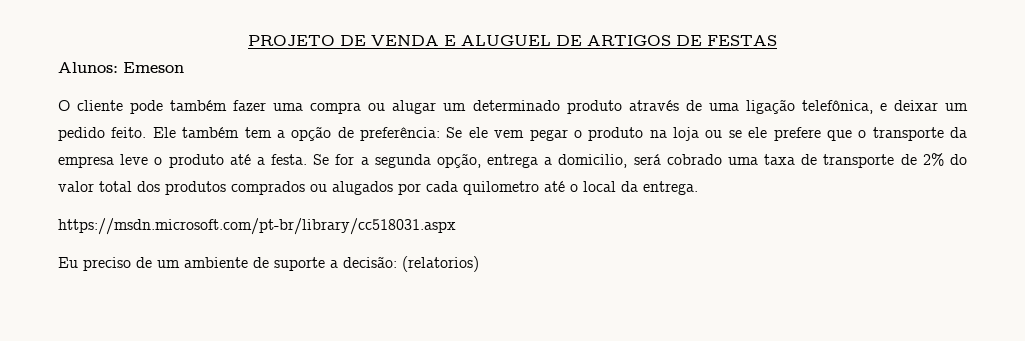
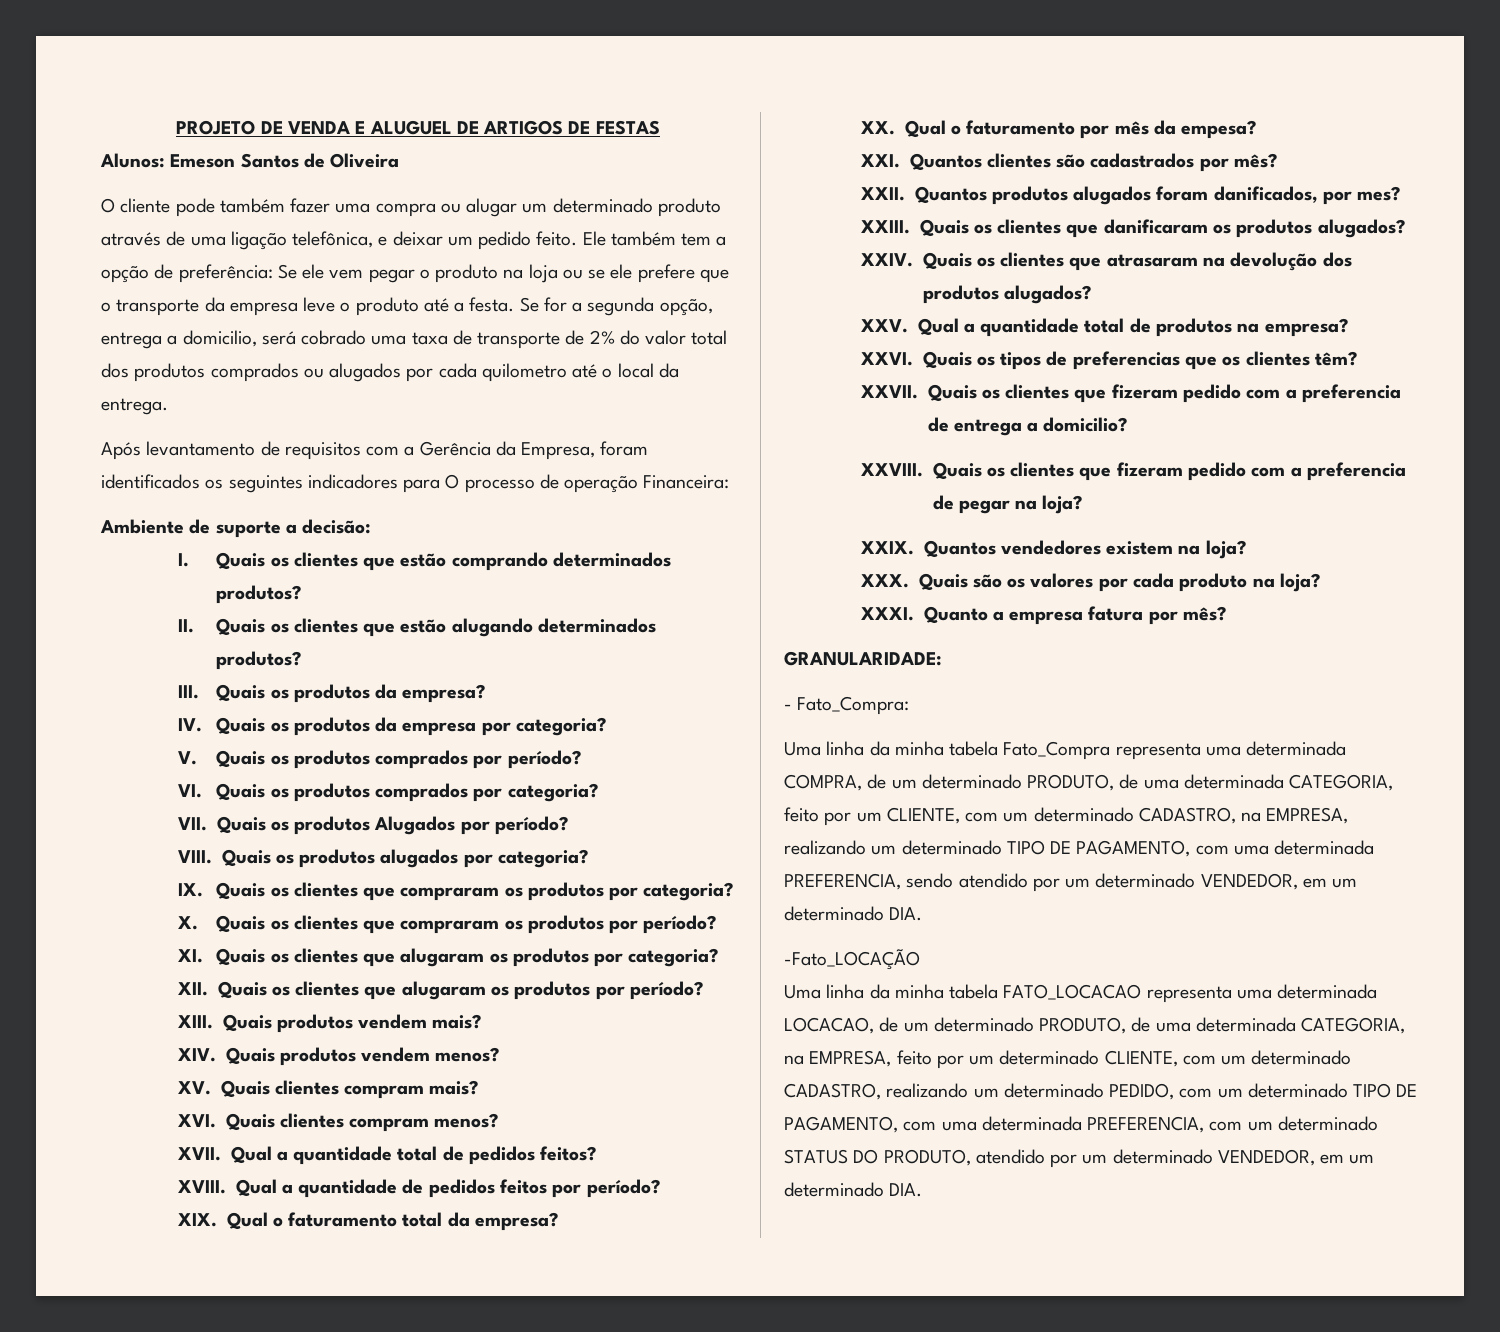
(184, 67) none -> [240,153,400,168] Santos de Oliveira
[58,218,456,235] [58,256,479,272] https://msdn.microsoft.com/pt-br/library/cc518031.aspx // Eu preciso de um ambiente de suporte a decisão: (relatorios) -> [101,441,649,460] [101,474,730,493] [100,519,372,538] [177,552,671,571] [216,585,302,604] [177,618,656,637] [216,651,302,670] [177,684,486,703] [177,717,606,736] [177,750,581,769] [177,783,598,802] [177,816,568,835] [177,849,588,868] [177,882,734,901] [177,915,717,934] [177,948,719,967] [177,981,703,1000] [177,1014,482,1033] [177,1047,500,1066] [177,1080,479,1099] [177,1113,499,1132] [177,1146,597,1165] [177,1179,660,1198] [177,1212,558,1231] [860,120,1257,139] [860,153,1277,172] [860,186,1401,205] [860,219,1405,238] [860,252,1352,271] [922,285,1091,304] [860,318,1348,337] [860,351,1357,370] [860,384,1401,403] [927,417,1128,436] [860,462,1406,481] [932,495,1083,514] [860,540,1246,559] [860,573,1320,592] [860,606,1226,625] [784,651,942,666] [784,696,910,715] [784,741,1347,760] [784,774,1394,791] [784,807,1349,826] [784,840,1375,857] [784,873,1358,892] [784,906,923,921] [784,949,920,970] [784,984,1378,1003] [784,1017,1406,1034] [784,1050,1352,1069] [784,1083,1418,1100] [784,1116,1378,1133] [784,1149,1375,1168] [784,1182,923,1197] Após levantamento de requisitos com a Gerência da Empresa, foram identificados os seguintes indicadores para O processo de operação Financeira: // Ambiente de suporte a decisão: // I. Quais os clientes que estão comprando determinados produtos? // II. Quais os clientes que estão alugando determinados produtos? // III. Quais os produtos da empresa? // IV. Quais os produtos da empresa por categoria? // V. Quais os produtos comprados por período? // VI. Quais os produtos comprados por categoria? // VII. Quais os produtos Alugados por período? // VIII. Quais os produtos alugados por categoria? // IX. Quais os clientes que compraram os produtos por categoria? // X. Quais os clientes que compraram os produtos por período? // XI. Quais os clientes que alugaram os produtos por categoria? // XII. Quais os clientes que alugaram os produtos por período? // XIII. Quais produtos vendem mais? // XIV. Quais produtos vendem menos? // XV. Quais clientes compram mais? // XVI. Quais clientes compram menos? // XVII. Qual a quantidade total de pedidos feitos? // XVIII. Qual a quantidade de pedidos feitos por período? // XIX. Qual o faturamento total da empresa? // XX. Qual o faturamento por mês da empesa? // XXI. Quantos clientes são cadastrados por mês? // XXII. Quantos produtos alugados foram danificados, por mes? // XXIII. Quais os clientes que danificaram os produtos alugados? // XXIV. Quais os clientes que atrasaram na devolução dos produtos alugados? // XXV. Qual a quantidade total de produtos na empresa? // XXVI. Quais os tipos de preferencias que os clientes têm? // XXVII. Quais os clientes que fizeram pedido com a preferencia de entrega a domicilio? // XXVIII. Quais os clientes que fizeram pedido com a preferencia de pegar na loja? // XXIX. Quantos vendedores existem na loja? // XXX. Quais são os valores por cada produto na loja? // XXXI. Quanto a empresa fatura por mês? // GRANULARIDADE: // - Fato_Compra: // Uma linha da minha tabela Fato_Compra representa uma determinada COMPRA, de um determinado PRODUTO, de uma determinada CATEGORIA, feito por um CLIENTE, com um determinado CADASTRO, na EMPRESA, realizando um determinado TIPO DE PAGAMENTO, com uma determinada PREFERENCIA, sendo atendido por um determinado VENDEDOR, em um determinado DIA. // -Fato_LOCAÇÃO // Uma linha da minha tabela FATO_LOCACAO representa uma determinada LOCACAO, de um determinado PRODUTO, de uma determinada CATEGORIA, na EMPRESA, feito por um determinado CLIENTE, com um determinado CADASTRO, realizando um determinado PEDIDO, com um determinado TIPO DE PAGAMENTO, com uma determinada PREFERENCIA, com um determinado STATUS DO PRODUTO, atendido por um determinado VENDEDOR, em um determinado DIA.

